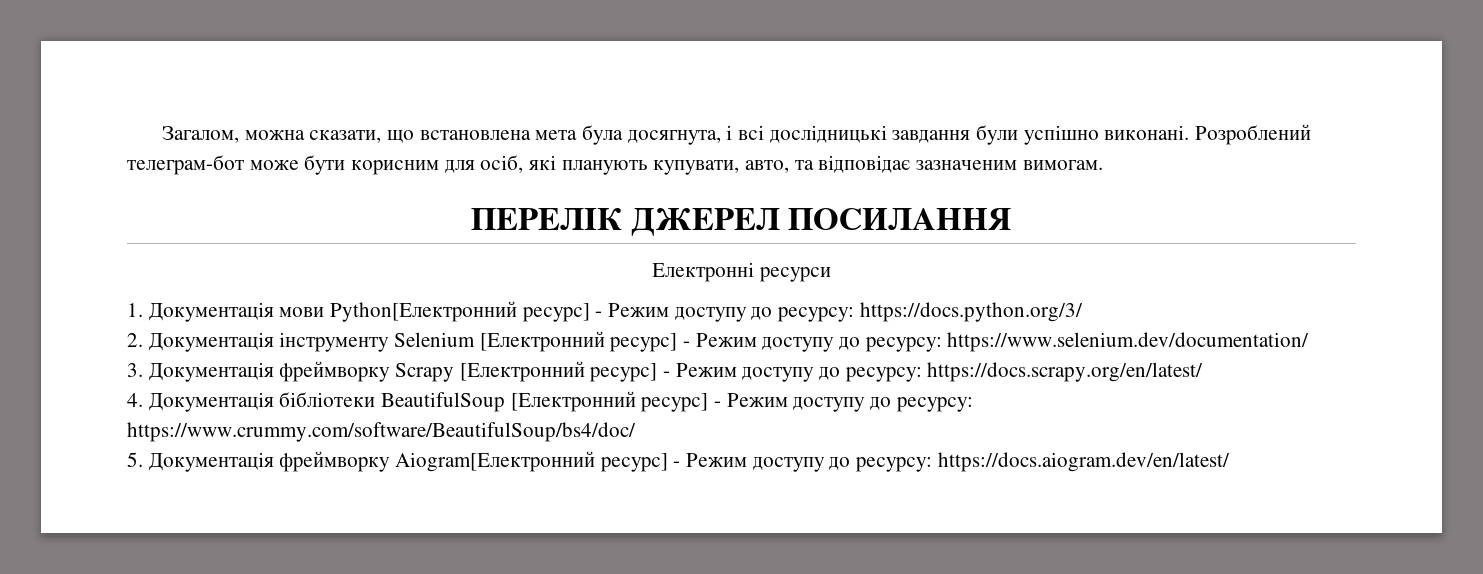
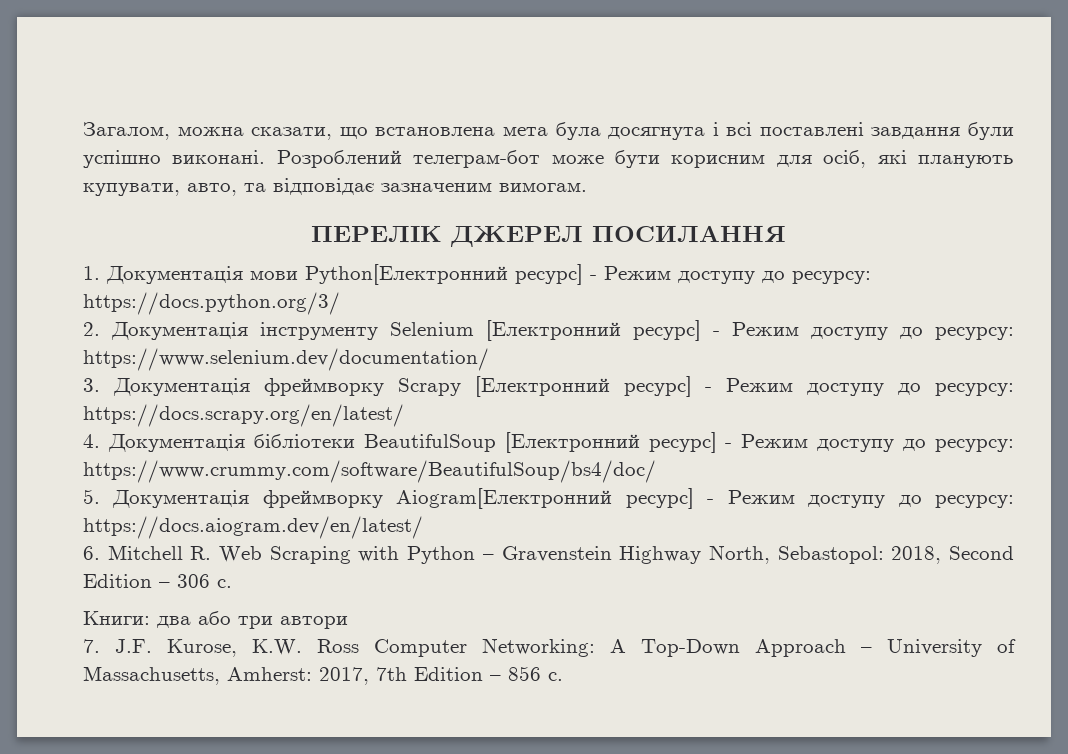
[627,130,721,145] досягнута, -> [608,127,706,140] досягнута
[769,125,887,143] дослідницькі -> [759,122,864,136] поставлені
[652,262,831,282] // Електронні ресурси -> (786, 234) none
(1230, 462) none -> [83,545,1015,564] [83,574,232,588] [83,611,348,629] [83,638,1016,657] [83,666,563,685] // 6. Mitchell R. Web Scraping with Python – Gravenstein Highway North, Sebastopol: 2018, Second Edition – 306 c. // Книги: два або три автори // 7. J.F. Kurose, K.W. Ross Computer Networking: A Top-Down Approach – University of Massachusetts, Amherst: 2017, 7th Edition – 856 с.

